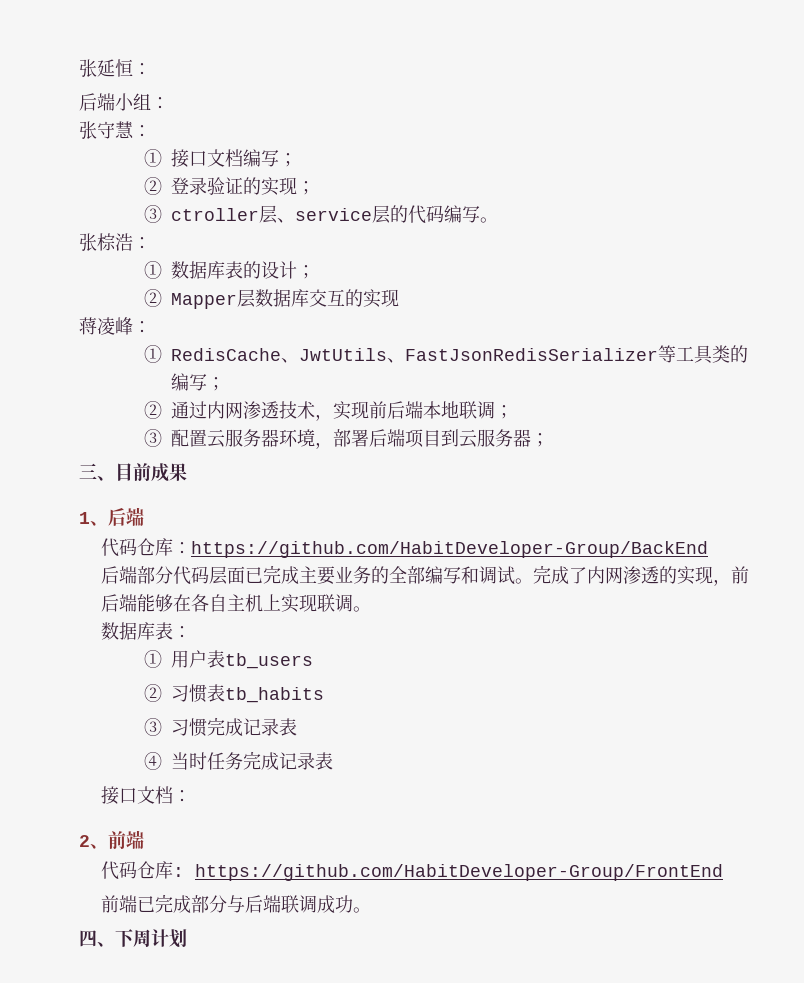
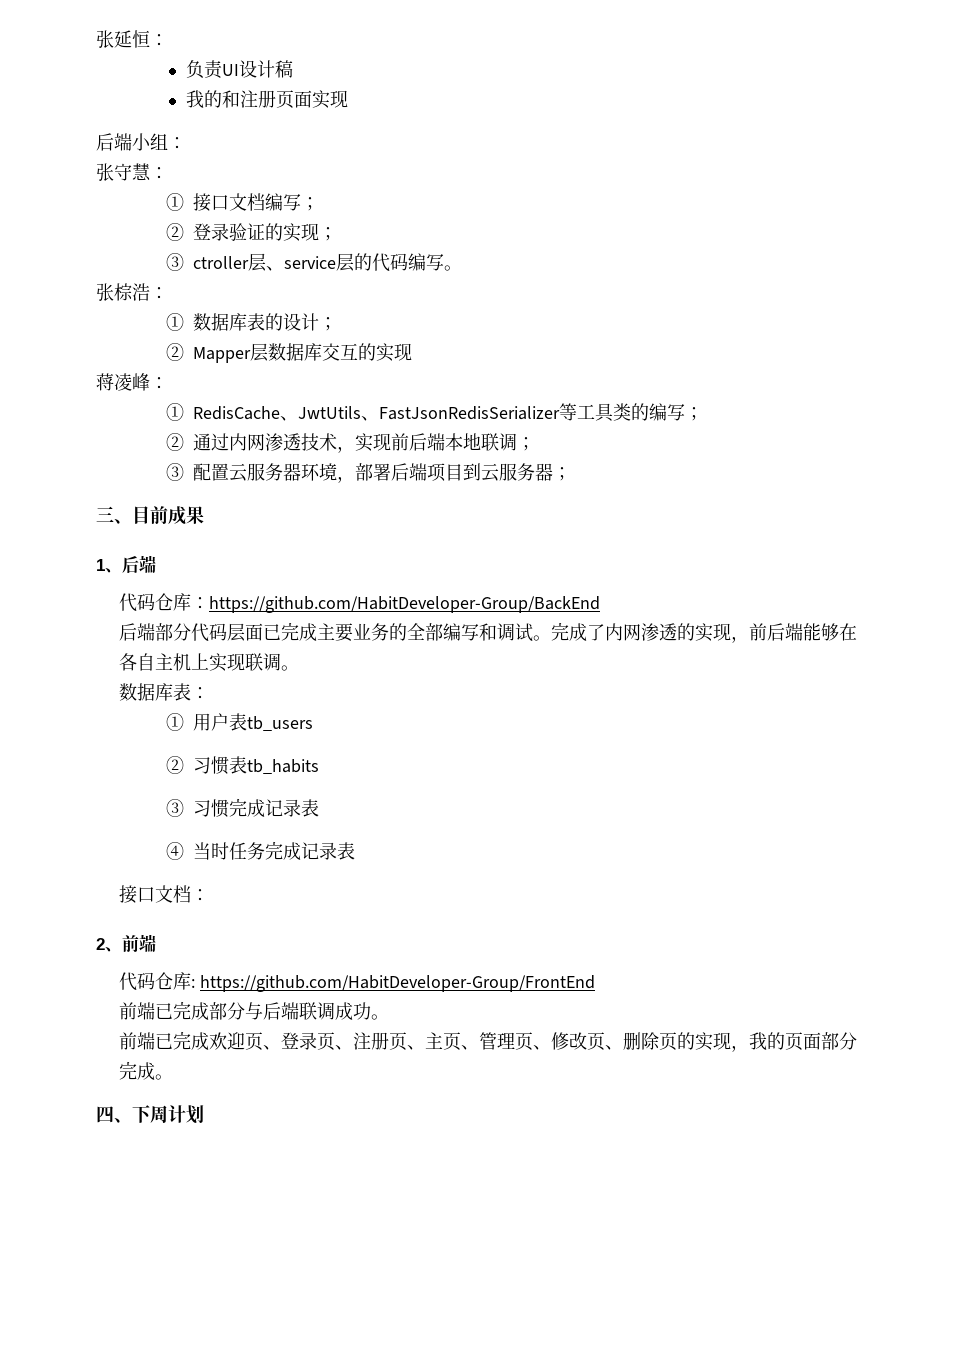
(151, 69) none -> [185,60,293,79] [185,90,348,109] // 负责UI设计稿 // 我的和注册页面实现
(371, 910) none -> [119,1031,858,1052] [119,1061,174,1080] // 前端已完成欢迎页、登录页、注册页、主页、管理页、修改页、删除页的实现，我的页面部分完成。

